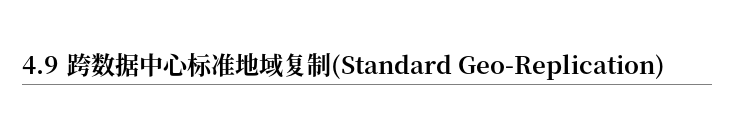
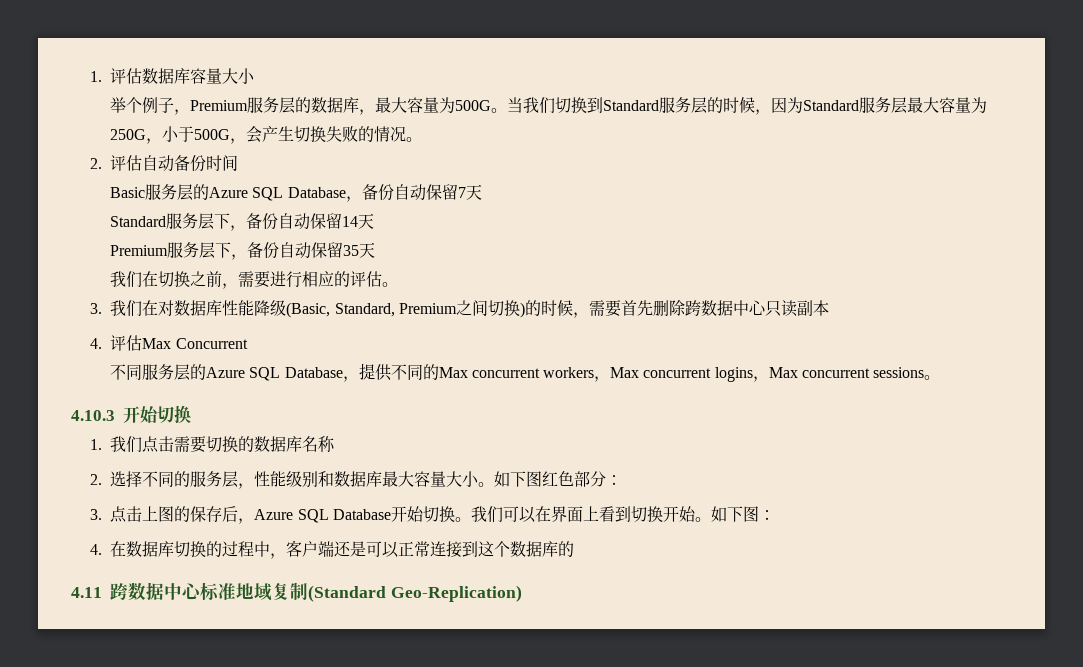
[22,56,58,74] 4.9 -> [90,68,256,84] [109,97,987,115] [109,126,422,144] [90,155,239,172] [109,184,482,202] [109,213,374,231] [109,242,375,260] [109,271,398,289] [90,300,830,318] [90,335,248,351] [109,363,941,382] [71,405,191,424] [90,436,336,453] [90,471,623,489] [90,506,776,524] [90,540,575,559] [71,587,102,598] 1.评估数据库容量大小 // 举个例子，Premium服务层的数据库，最大容量为500G。当我们切换到Standard服务层的时候，因为Standard服务层最大容量为250G，小于500G，会产生切换失败的情况。 // 2.评估自动备份时间 // Basic服务层的Azure SQL Database，备份自动保留7天 // Standard服务层下，备份自动保留14天 // Premium服务层下，备份自动保留35天 // 我们在切换之前，需要进行相应的评估。 // 3.我们在对数据库性能降级(Basic, Standard, Premium之间切换)的时候，需要首先删除跨数据中心只读副本 // 4.评估Max Concurrent // 不同服务层的Azure SQL Database，提供不同的Max concurrent workers，Max concurrent logins，Max concurrent sessions。 // 4.10.3开始切换 // 1.我们点击需要切换的数据库名称 // 2.选择不同的服务层，性能级别和数据库最大容量大小。如下图红色部分： // 3.点击上图的保存后，Azure SQL Database开始切换。我们可以在界面上看到切换开始。如下图： // 4.在数据库切换的过程中，客户端还是可以正常连接到这个数据库的 // 4.11

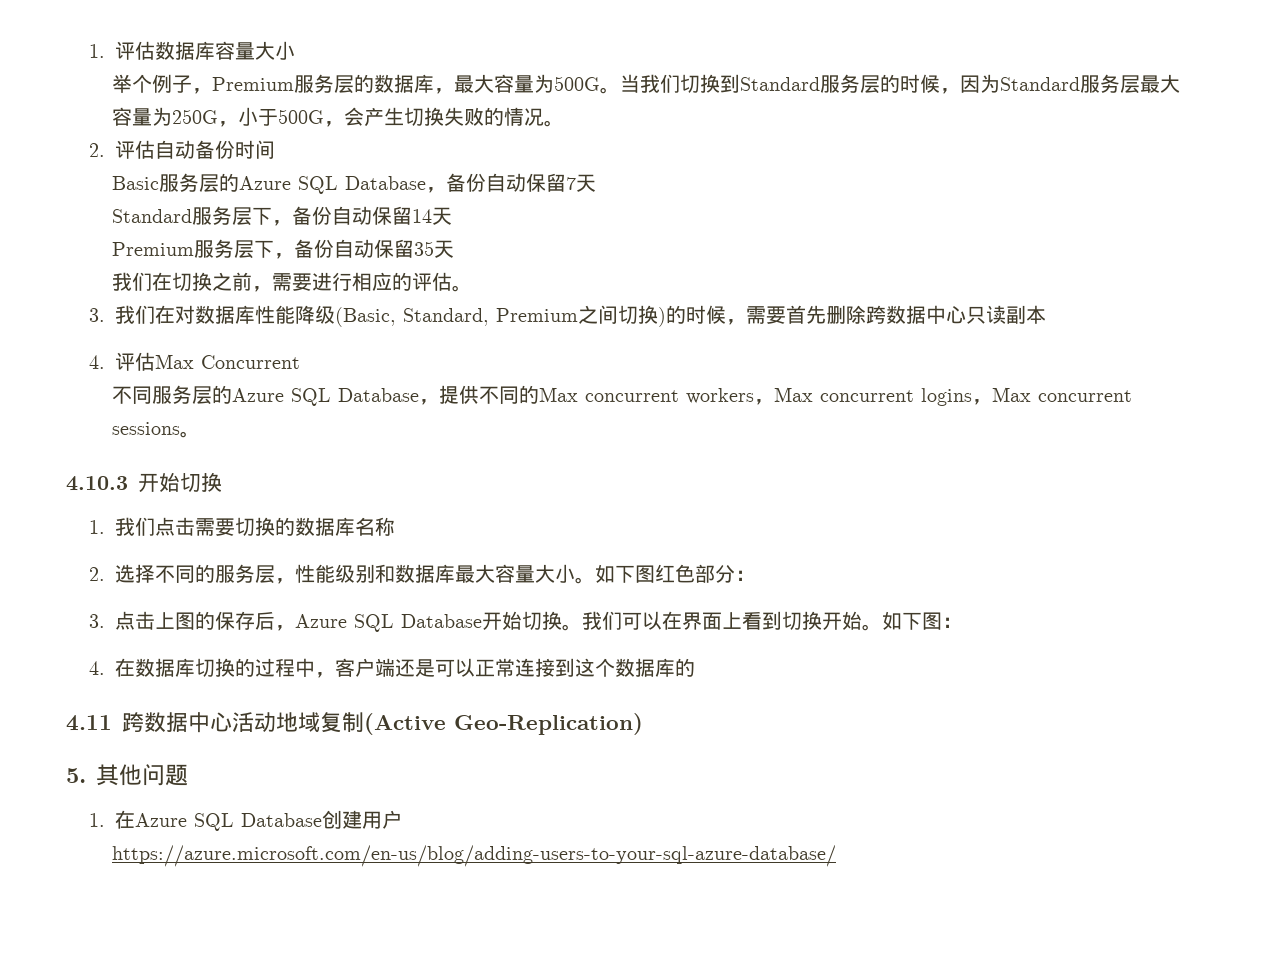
[200,582,236,601] 标准 -> [232,712,276,732] 活动
[308,585,386,602] (Standard -> [364,713,446,735] (Active
(522, 593) none -> [66,764,188,786] [89,810,403,831] [112,845,837,867] // 5.其他问题 // 1.在Azure SQL Database创建用户 // https://azure.microsoft.com/en-us/blog/adding-users-to-your-sql-azure-database/

